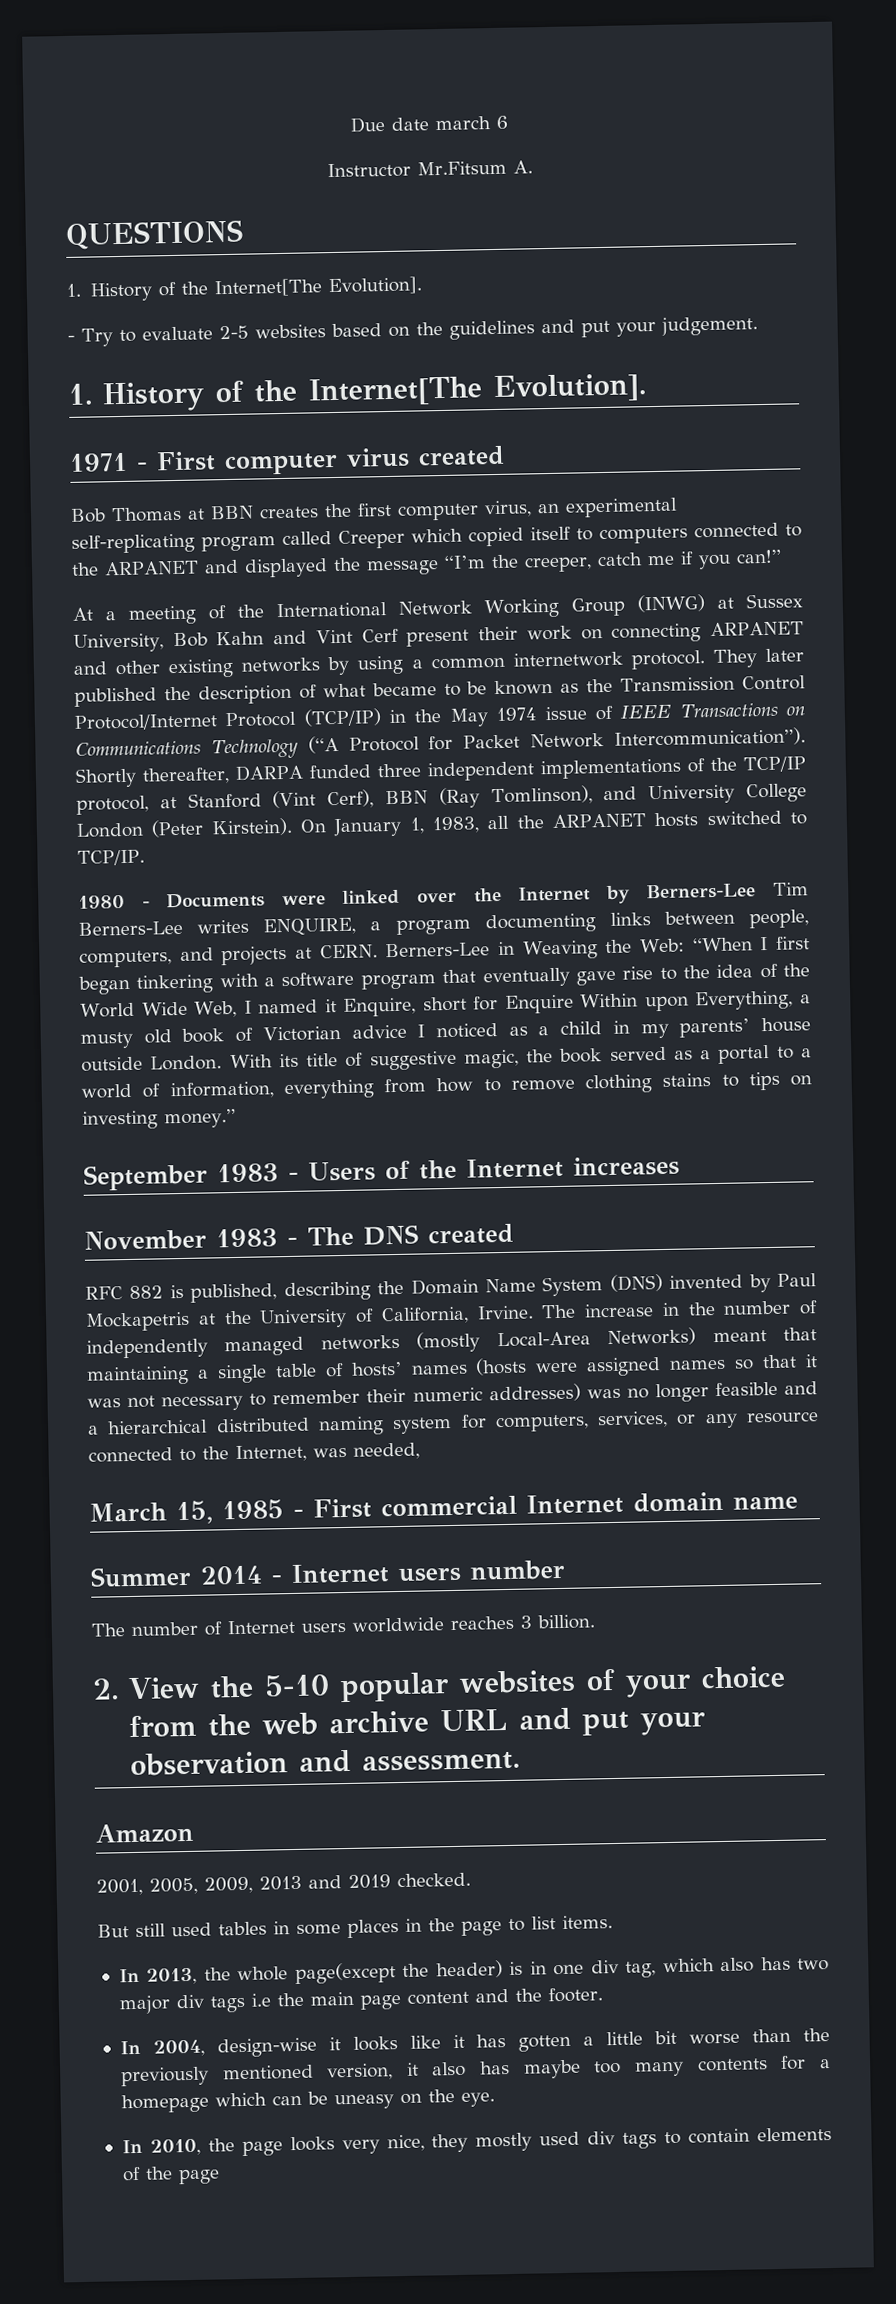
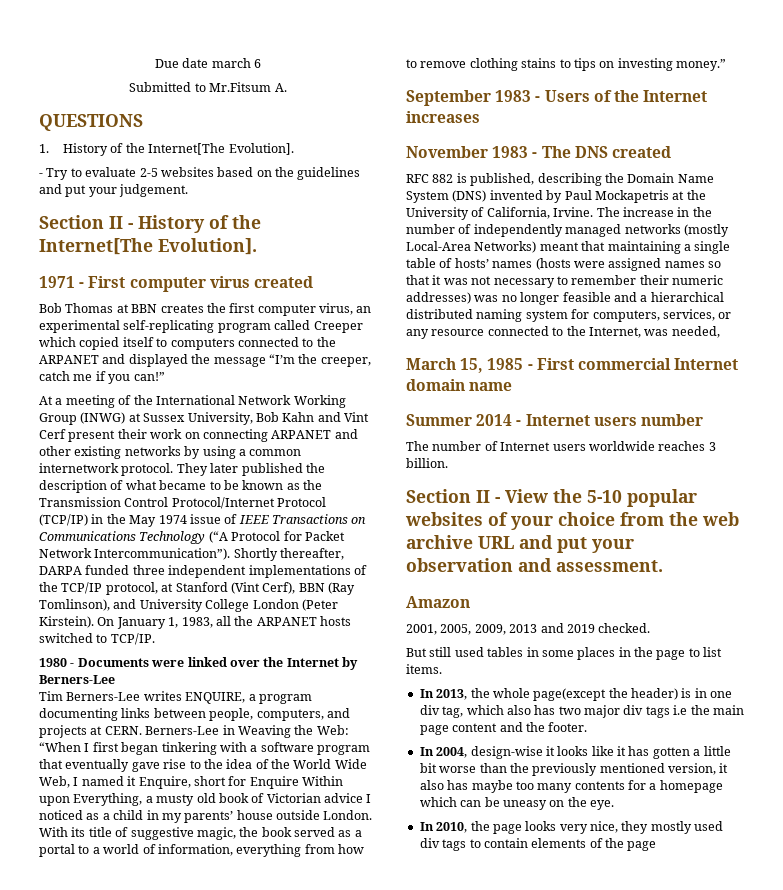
[326,162,411,179] Instructor -> [129,82,206,92] Submitted to
[68,383,93,405] 1. -> [39,215,133,229] Section II -
(757, 891) none -> (115, 679) //
[92,1678,120,1700] 2. -> [406,489,500,503] Section II -

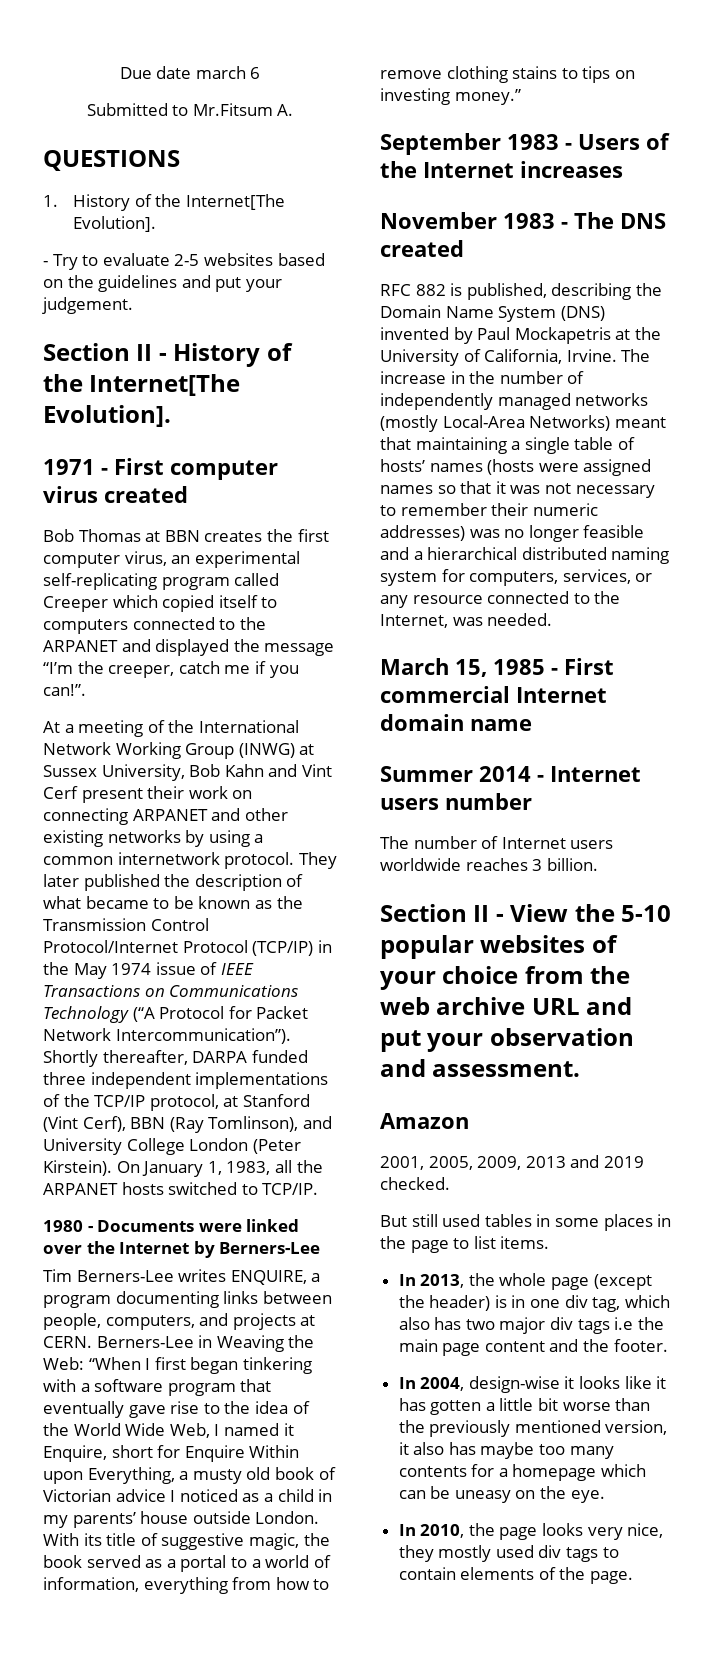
[133,372,165,381] can!” -> [43,684,86,696] can!”.
[671,326,720,338] needed, -> [487,613,553,626] needed.
[533,688,607,701] page(except -> [551,1274,652,1290] page (except
[627,841,657,851] page -> [590,1571,634,1584] page.

